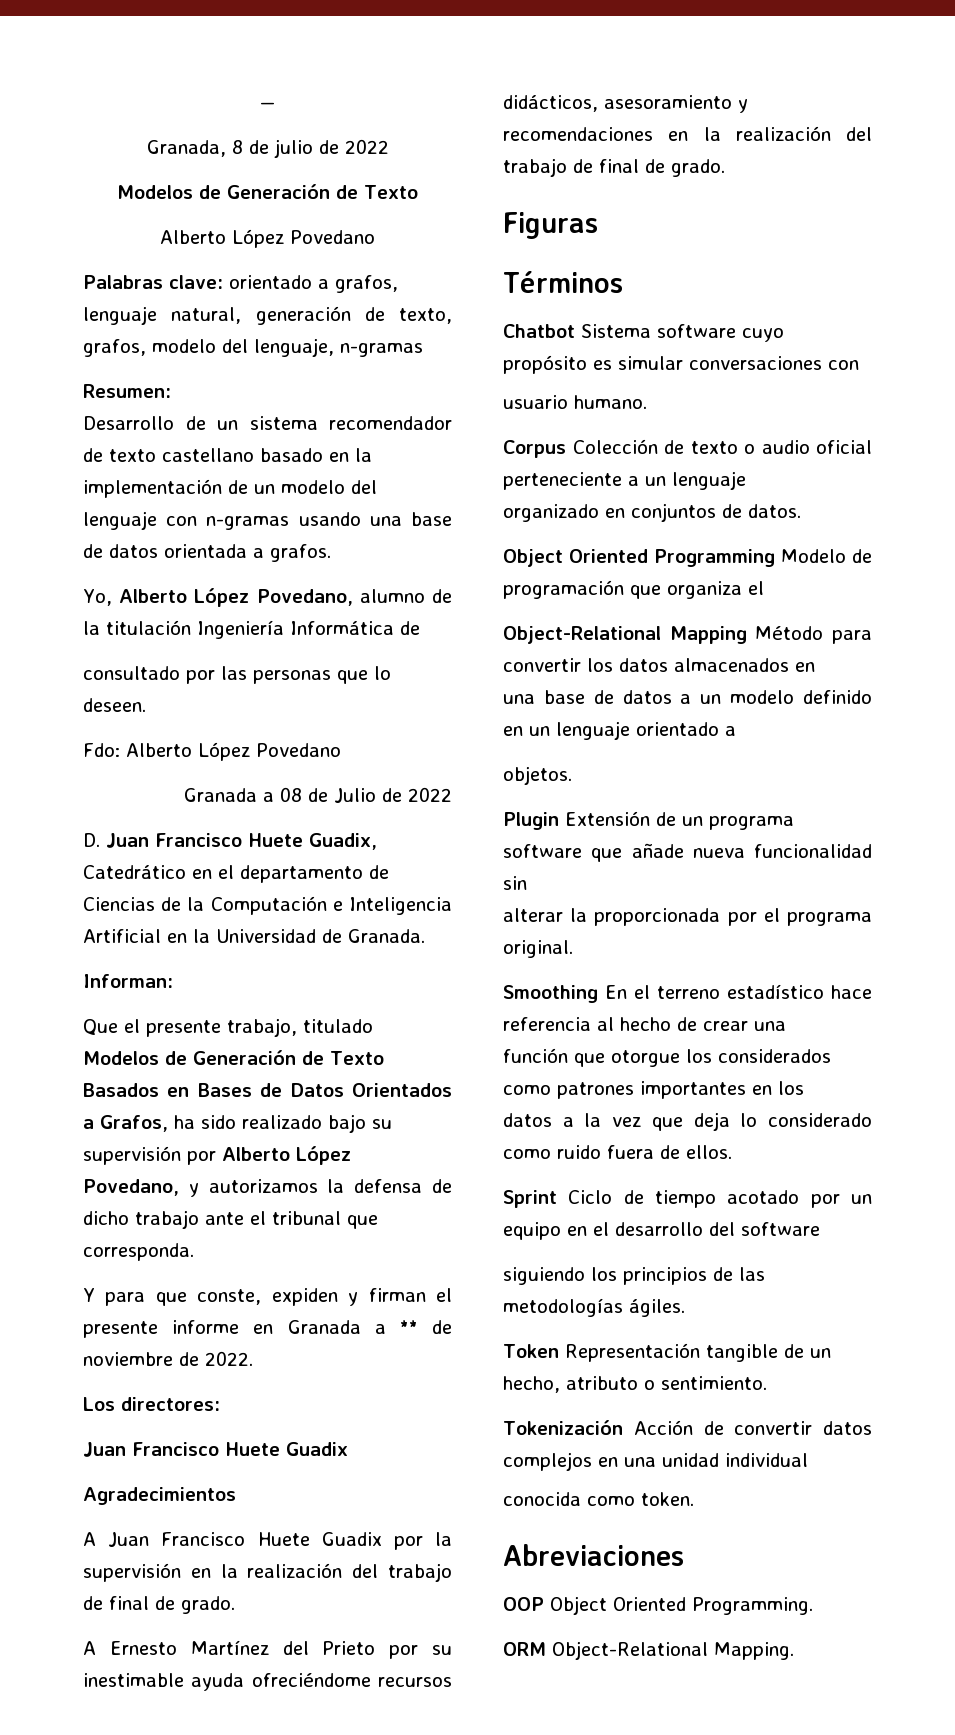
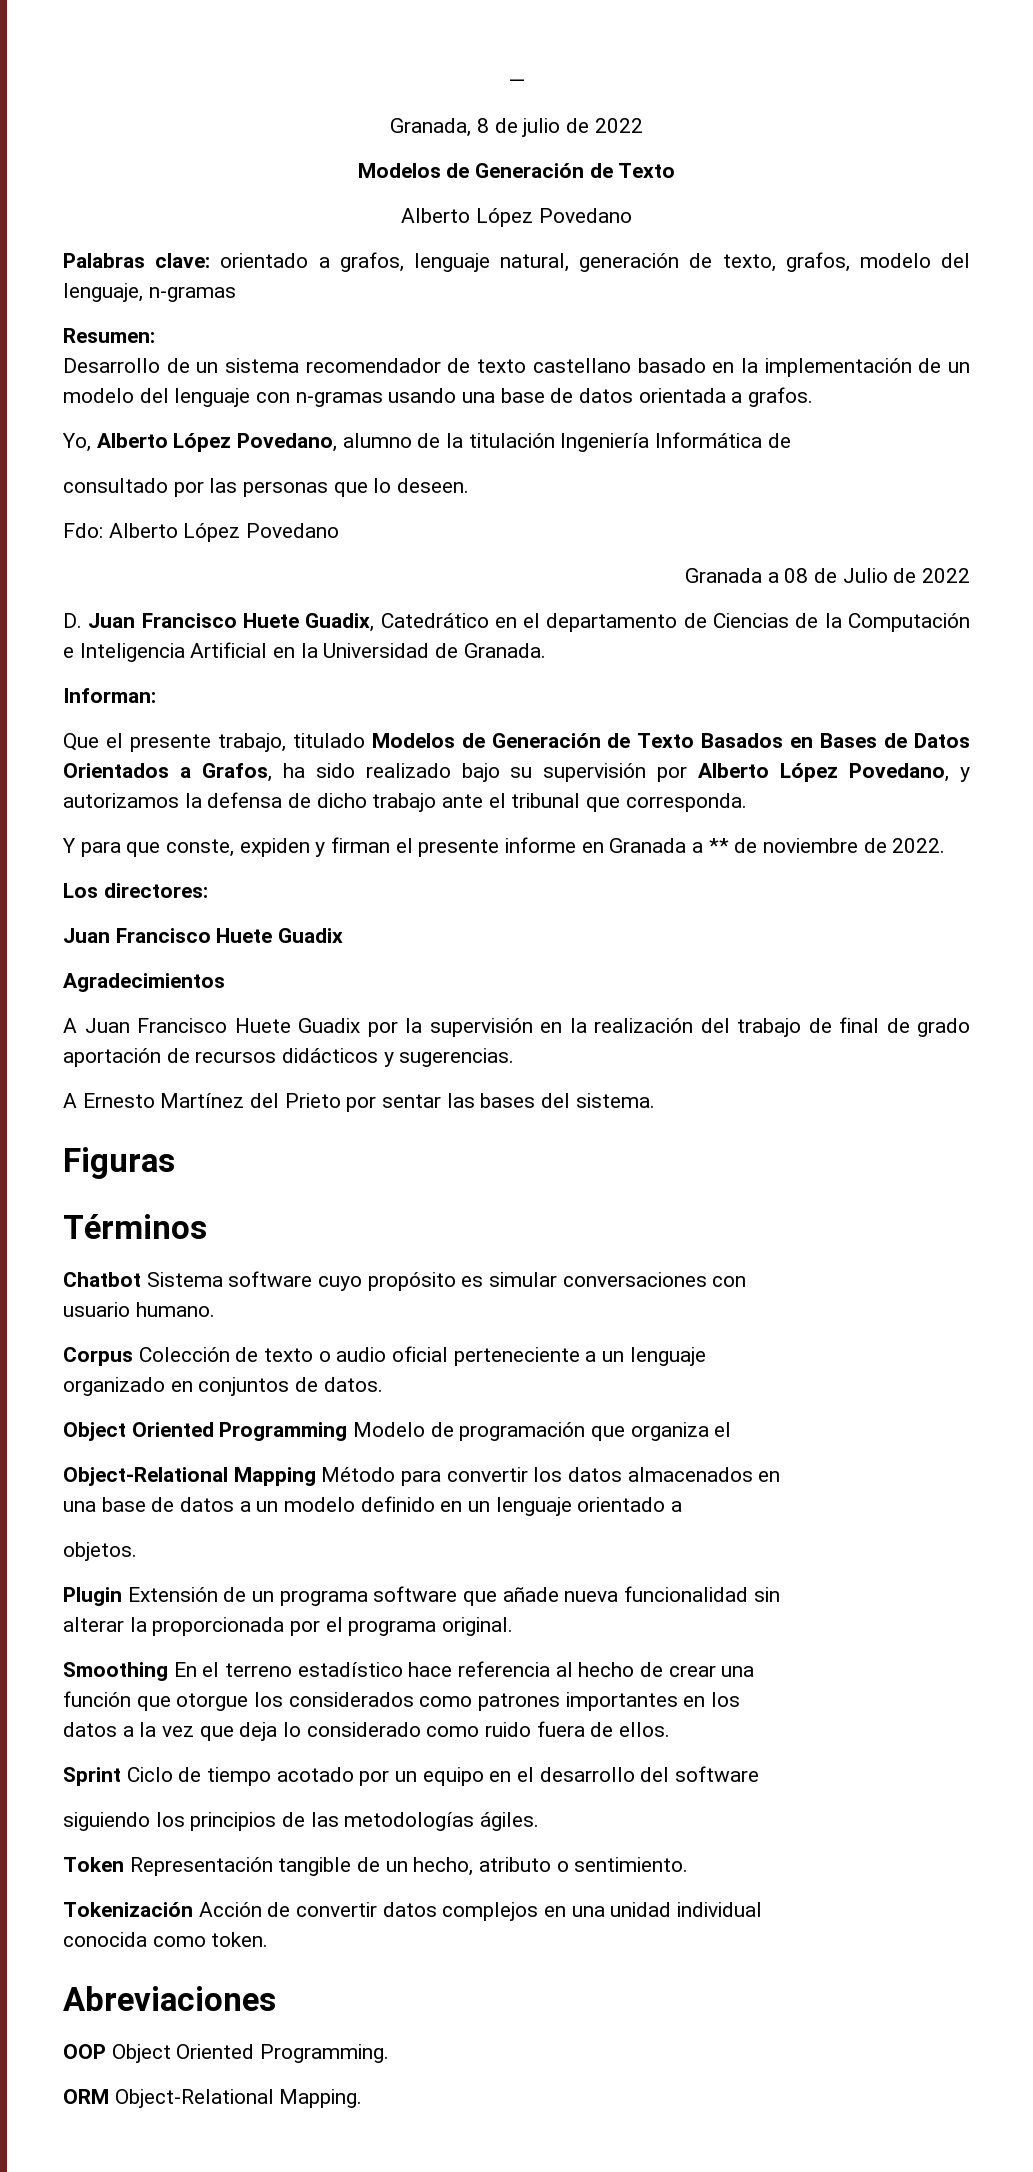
[181,1596,235,1614] grado. -> [917,1018,970,1037] [63,1048,515,1067] grado aportación de recursos didácticos y sugerencias.
[432,1645,452,1655] [83,1673,452,1691] [503,95,748,113] [503,126,872,141] [503,158,725,177] su inestimable ayuda ofreciéndome recursos didácticos, asesoramiento y recomendaciones en la realización del trabajo de final de grado. -> [382,1093,655,1108] sentar las bases del sistema.

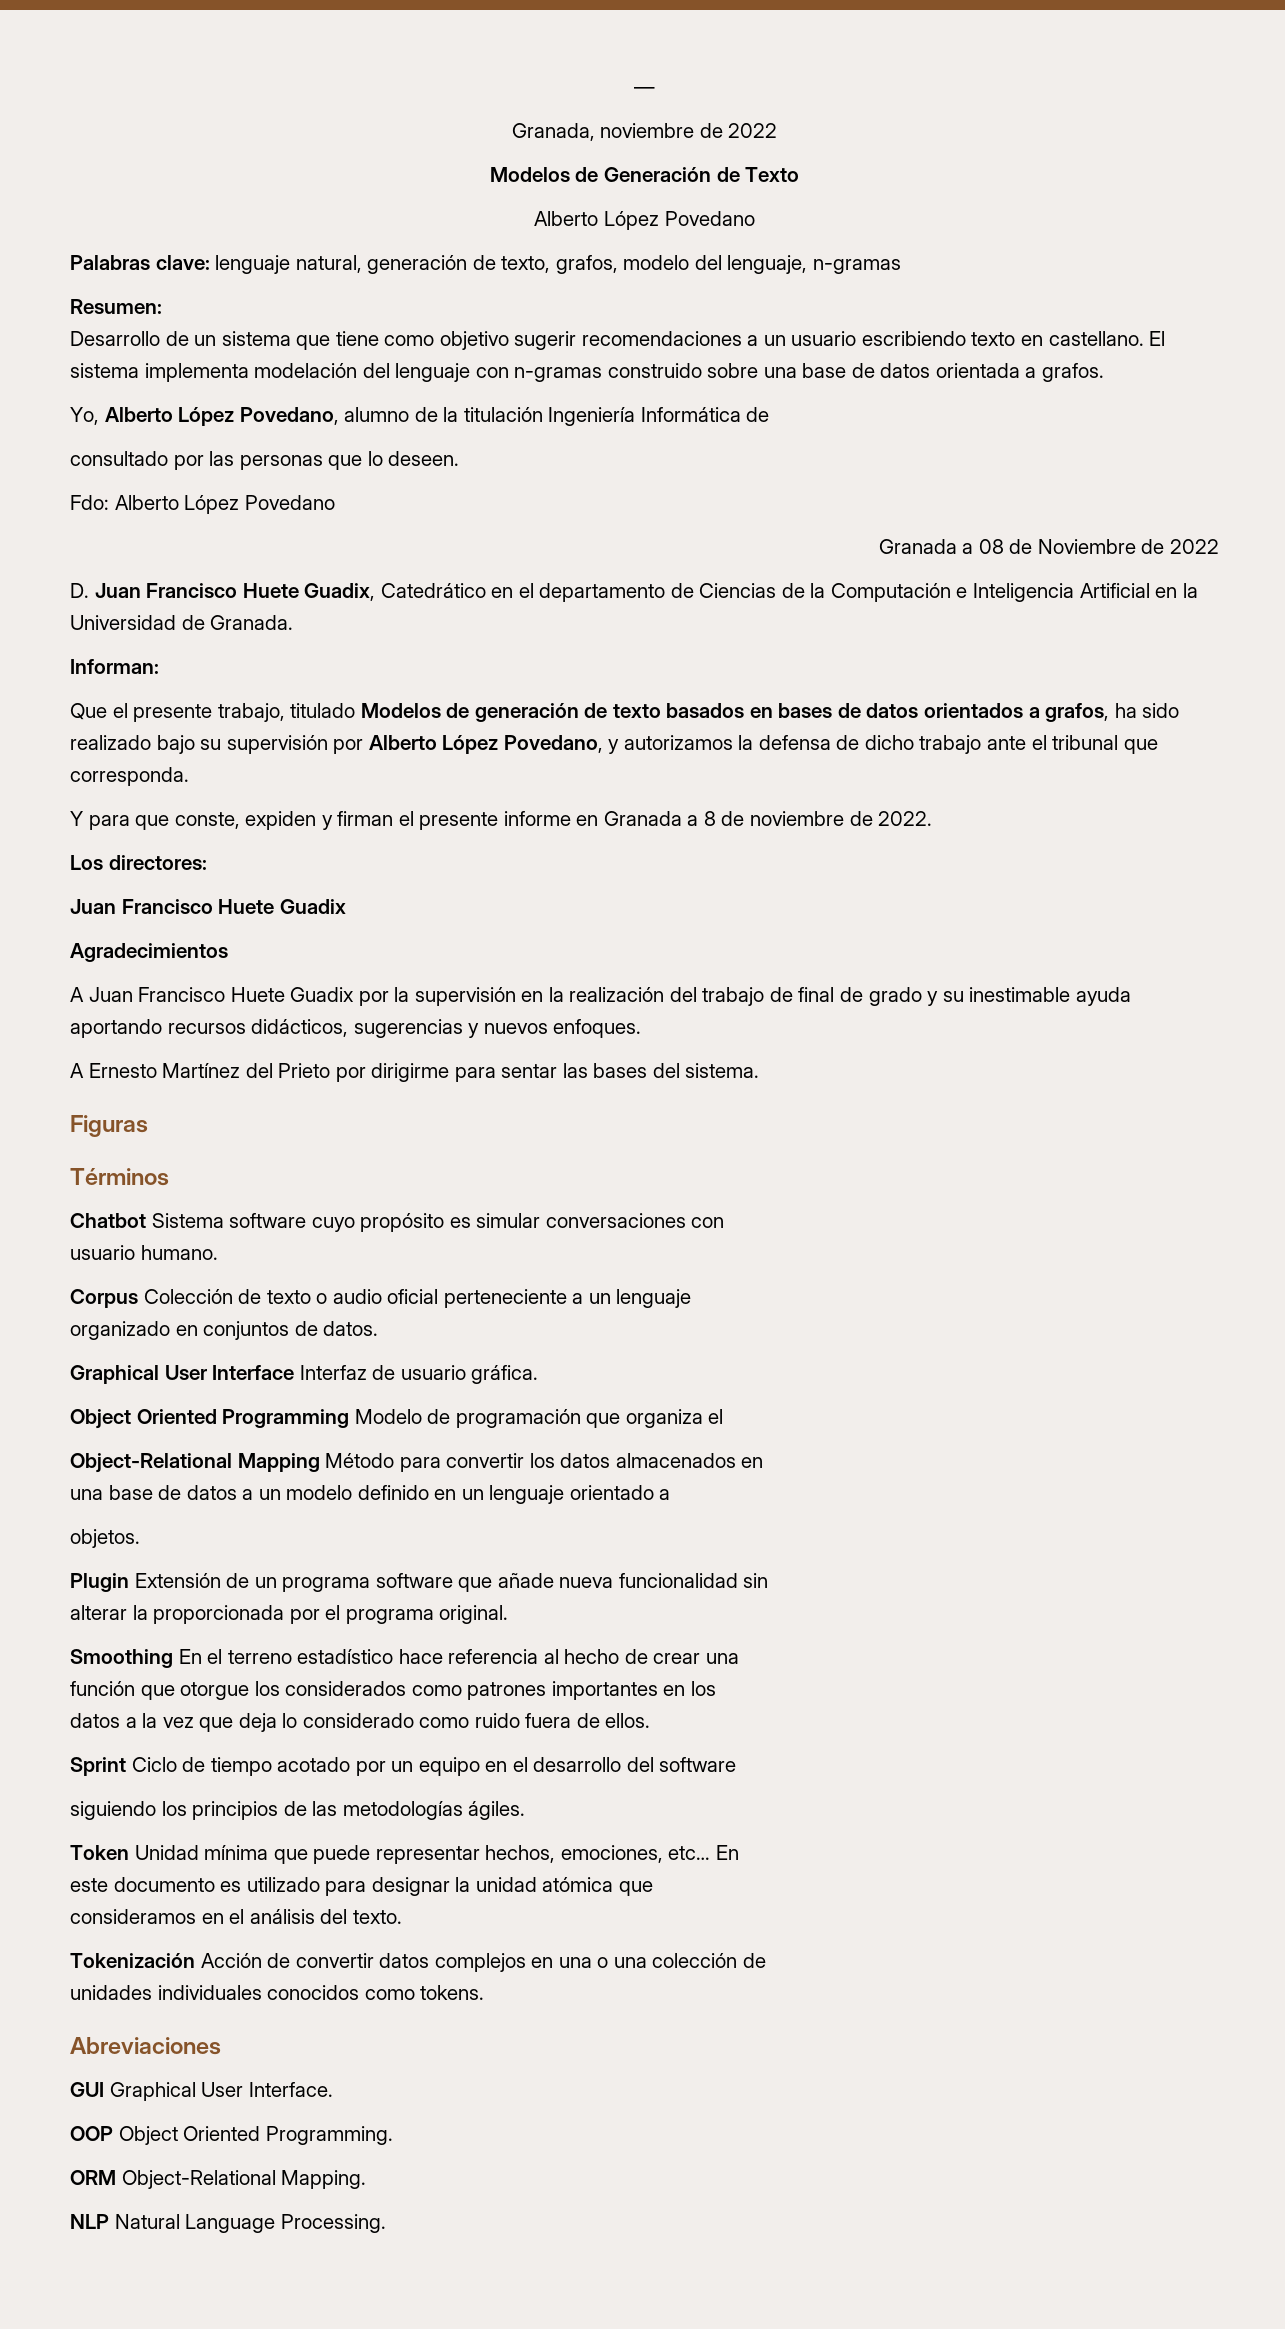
[476,118,561,137] 8 de julio -> [600,123,695,138] noviembre
[220,252,404,272] orientado a grafos, -> (210, 262) none
[305,358,971,377] [63,388,134,403] recomendador de texto castellano basado en la implementación de un modelo -> [296,331,1166,350] [70,363,358,382] que tiene como objetivo sugerir recomendaciones a un usuario escribiendo texto en castellano. El sistema implementa modelación
[388,388,457,403] usando -> [607,363,759,378] construido sobre
[842,568,888,583] Julio -> [1037,539,1136,554] Noviembre
[491,733,971,748] [63,763,272,782] Generación de Texto Basados en Bases de Datos Orientados a Grafos, -> [474,703,1110,722] generación de texto basados en bases de datos orientados a grafos,
[708,838,729,853] ** -> [703,811,716,826] 8
[63,1048,515,1067] aportación de recursos didácticos y sugerencias. -> [927,987,1131,1006] [70,1019,642,1038] y su inestimable ayuda aportando recursos didácticos, sugerencias y nuevos enfoques.
(377, 1104) none -> [371,1063,496,1082] dirigirme para
(383, 1384) none -> [70,1365,539,1384] // Graphical User Interface Interfaz de usuario gráfica.
[129,1857,689,1876] Representación tangible de un hecho, atributo o sentimiento. -> [134,1845,739,1864] [70,1877,653,1896] [70,1909,402,1924] Unidad mínima que puede representar hechos, emociones, etc… En // este documento es utilizado para designar la unidad atómica que // consideramos en el análisis del texto.
[610,1902,763,1917] [63,1932,269,1947] [63,1986,276,2011] unidad individual // conocida como token. // Abreviaciones -> [597,1953,766,1968] [70,1985,485,2000] [70,2037,221,2055] [70,2082,333,2101] o una colección de // unidades individuales conocidos como tokens. // Abreviaciones // GUI Graphical User Interface.
(363, 2098) none -> [70,2214,386,2233] // NLP Natural Language Processing.

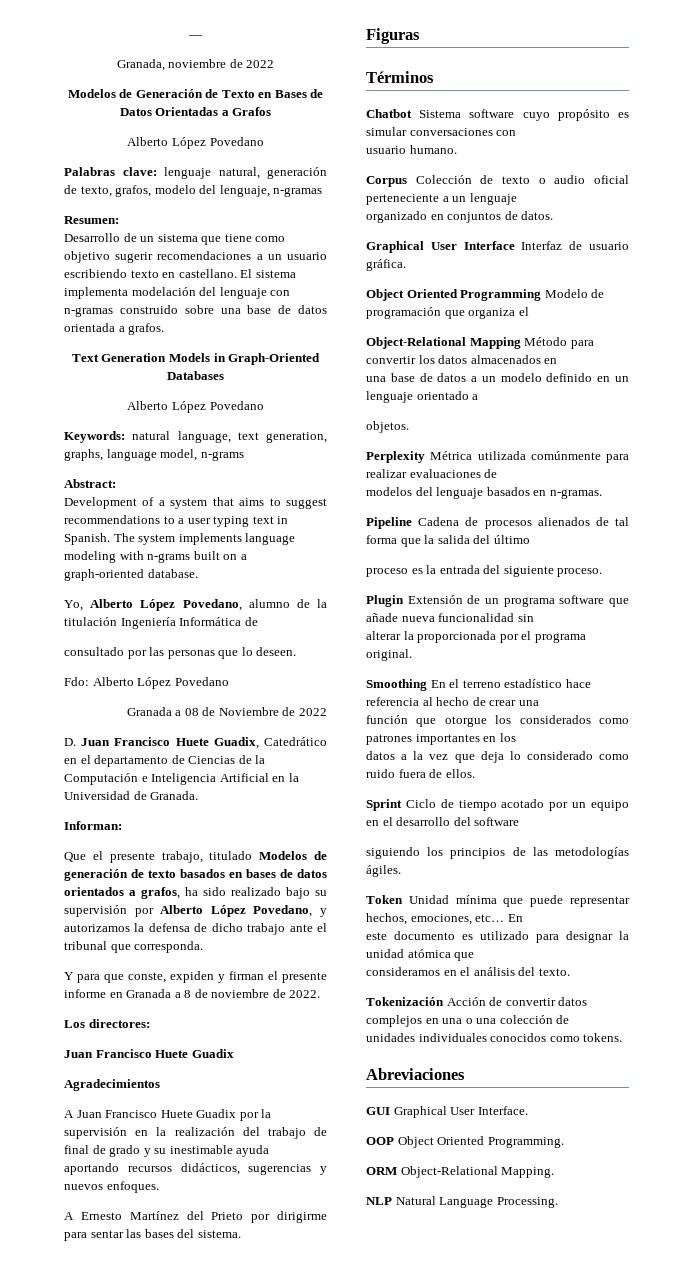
(800, 174) none -> [258,89,324,98] [119,107,272,116] en Bases de Datos Orientadas a Grafos
(1105, 372) none -> [71,353,321,365] [167,371,224,380] [127,401,264,413] [64,431,327,443] [64,449,244,461] [64,479,116,488] [64,497,327,509] [64,515,289,527] [64,533,296,545] [64,551,247,563] [64,569,198,581] // Text Generation Models in Graph-Oriented Databases // Alberto López Povedano // Keywords: natural language, text generation, graphs, language model, n-grams // Abstract: // Development of a system that aims to suggest recommendations to a user typing text in Spanish. The system implements language modeling with n-grams built on a graph-oriented database.
(140, 1538) none -> [366,451,629,463] [366,469,498,478] [366,487,602,499] [366,517,629,529] [366,535,530,547] [366,565,603,577] // Perplexity Métrica utilizada comúnmente para realizar evaluaciones de // modelos del lenguaje basados en n-gramas. // Pipeline Cadena de procesos alienados de tal forma que la salida del último // proceso es la entrada del siguiente proceso.

